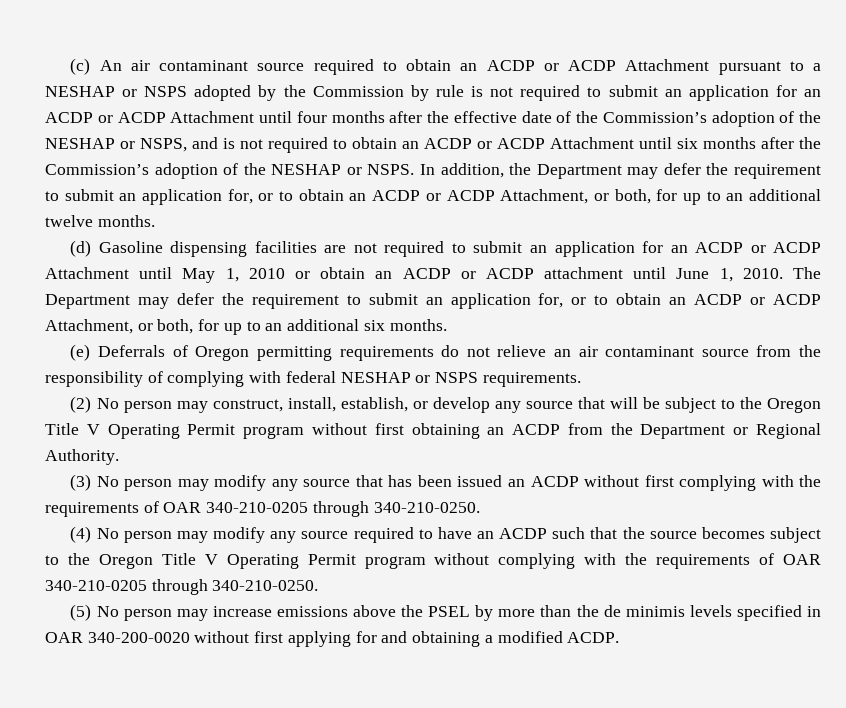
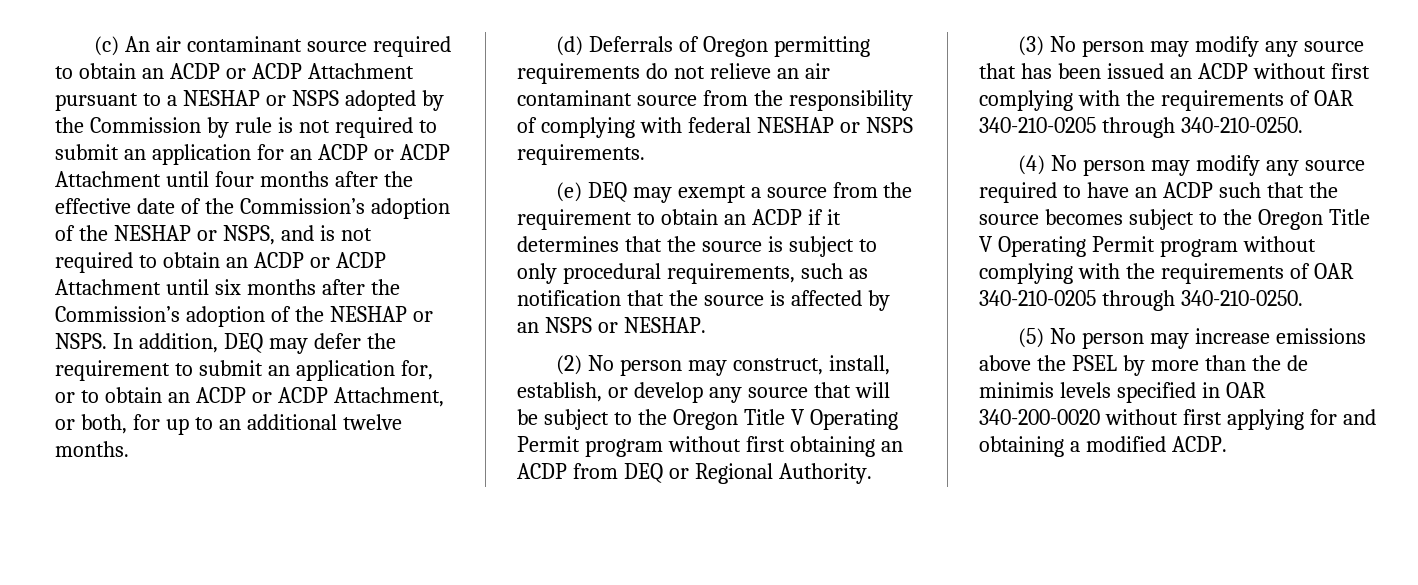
[509,163,622,179] the Department -> [223,333,263,353] DEQ
[98,241,821,257] [45,267,821,283] [45,293,821,309] [45,319,447,335] [70,344,91,361] Gasoline dispensing facilities are not required to submit an application for an ACDP or ACDP Attachment until May 1, 2010 or obtain an ACDP or ACDP attachment until June 1, 2010. The Department may defer the requirement to submit an application for, or to obtain an ACDP or ACDP Attachment, or both, for up to an additional six months. // (e) -> (583, 46) none
(581, 379) none -> [555,182,913,203] [517,209,841,230] [517,236,877,257] [517,263,868,284] [517,290,890,311] [517,317,706,333] // (e) DEQ may exempt a source from the requirement to obtain an ACDP if it determines that the source is subject to only procedural requirements, such as notification that the source is affected by an NSPS or NESHAP.
[610,423,726,439] the Department -> [623,463,663,483] DEQ

